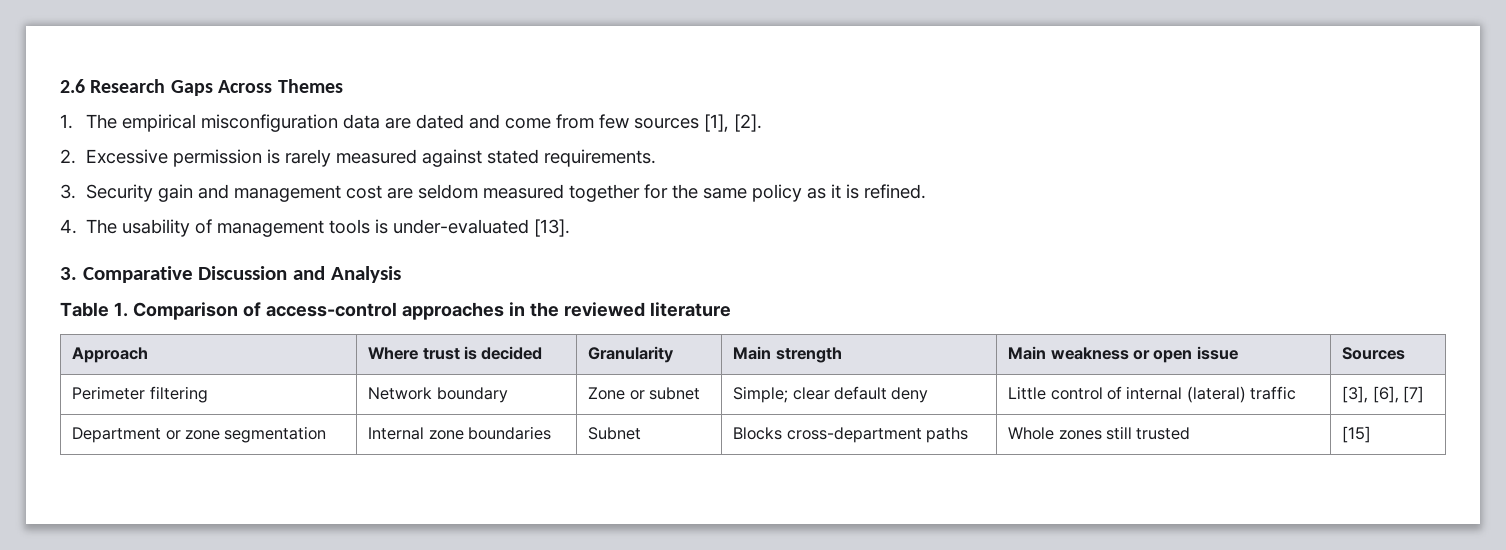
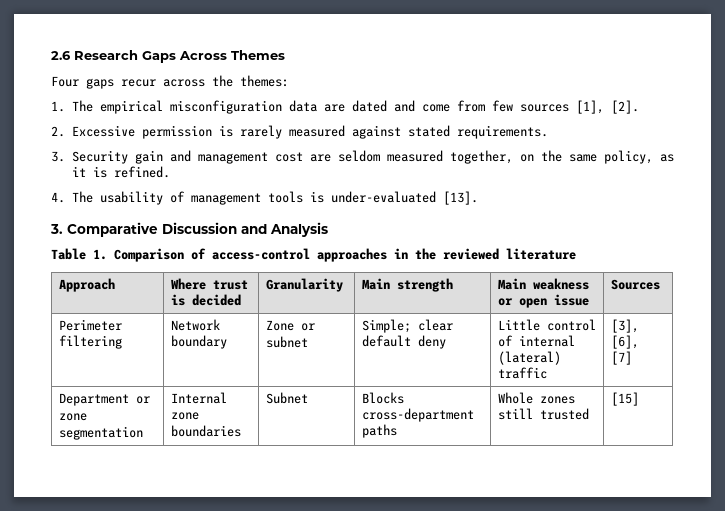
(343, 86) none -> [51,75,289,89] // Four gaps recur across the themes:
[569,184,669,202] together for -> [449,150,534,164] together, on
[752,184,803,202] policy -> [603,150,653,164] policy,

